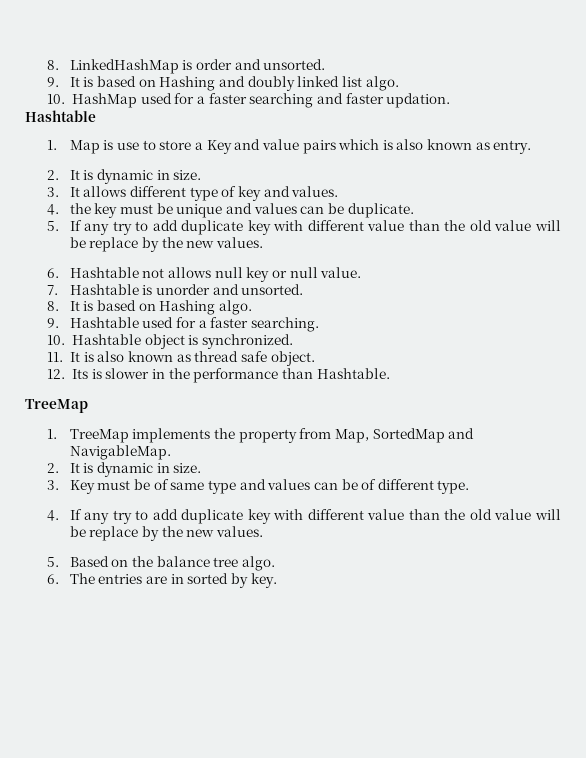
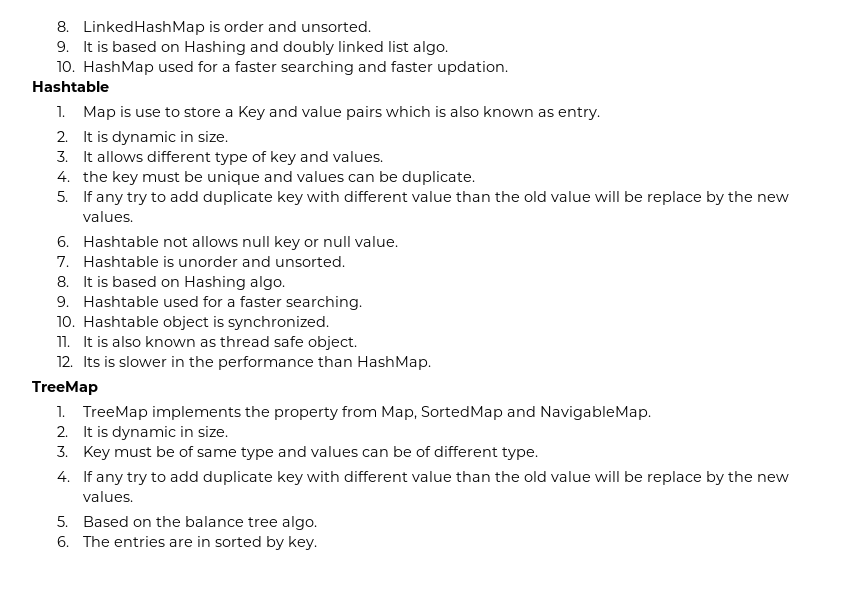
[316,368,390,379] Hashtable. -> [356,356,431,370] HashMap.

